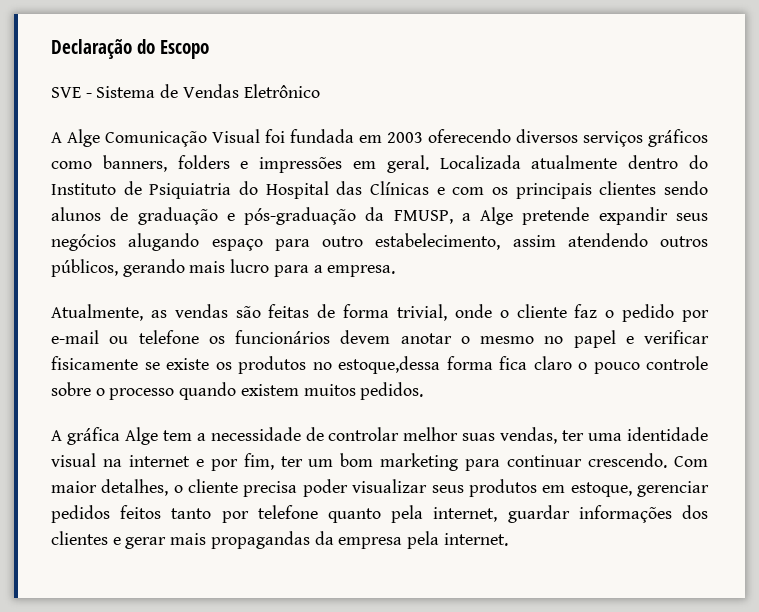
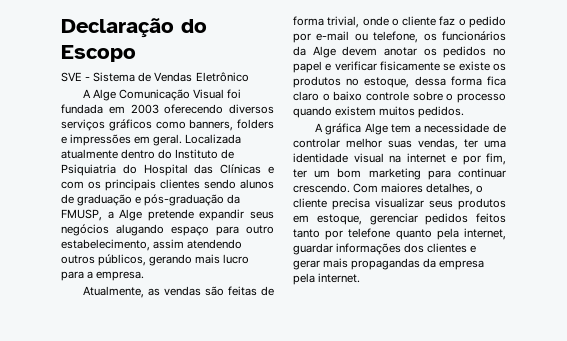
[138,330,199,344] telefone -> [373,31,419,43] telefone,
[340,330,534,344] devem anotar o mesmo -> [293,46,487,58] da Alge devem anotar os pedidos
[338,356,440,374] estoque,dessa -> [364,76,446,88] estoque, dessa
[593,362,640,374] pouco -> [333,91,363,101] baixo
[51,481,97,493] maior -> [381,183,424,193] maiores
[302,479,348,497] poder -> (370, 204) none

